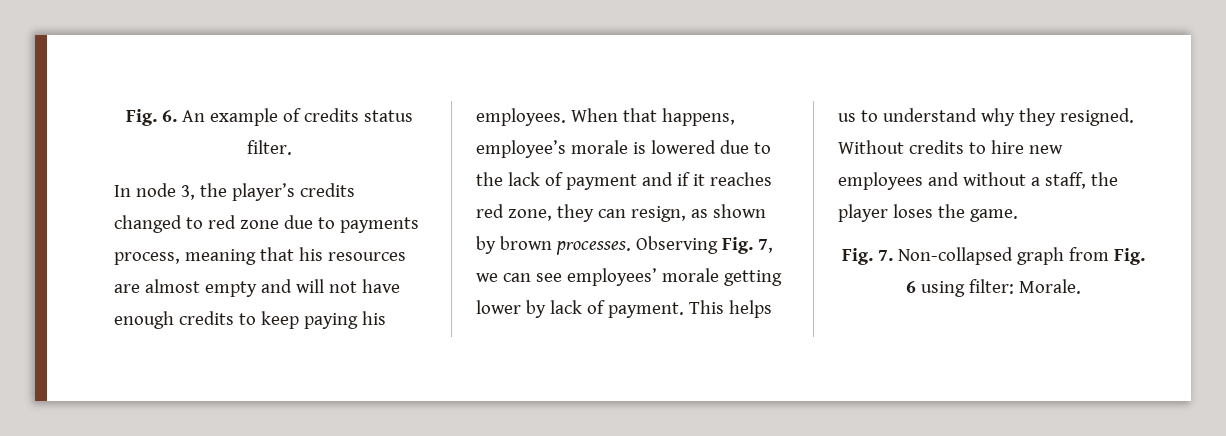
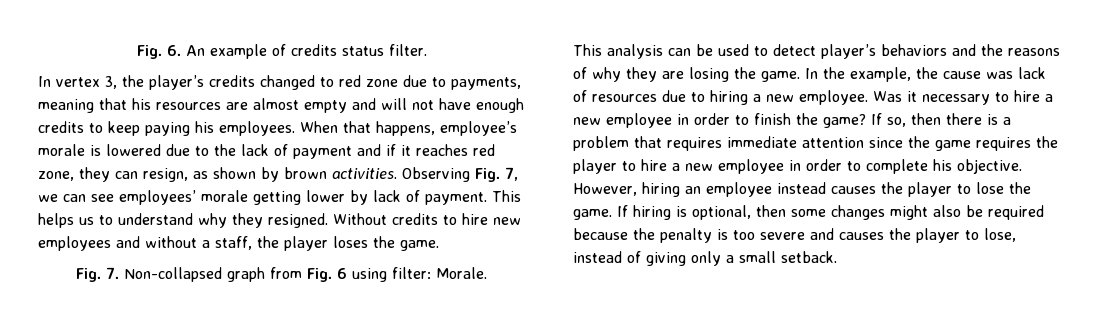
[135,183,176,197] node -> [56,77,100,87] vertex
[339,217,419,233] [114,252,180,265] payments process, -> [451,77,521,90] payments,
[555,241,631,255] processes. -> [332,168,397,179] activities.
(1081, 286) none -> [573,44,1060,59] [573,67,1046,82] [573,90,1053,105] [573,113,1011,128] [573,136,1058,151] [573,159,1022,174] [573,182,1031,197] [573,205,1044,220] [573,228,1016,243] [573,251,837,266] // This analysis can be used to detect player’s behaviors and the reasons of why they are losing the game. In the example, the cause was lack of resources due to hiring a new employee. Was it necessary to hire a new employee in order to finish the game? If so, then there is a problem that requires immediate attention since the game requires the player to hire a new employee in order to complete his objective. However, hiring an employee instead causes the player to lose the game. If hiring is optional, then some changes might also be required because the penalty is too severe and causes the player to lose, instead of giving only a small setback.

